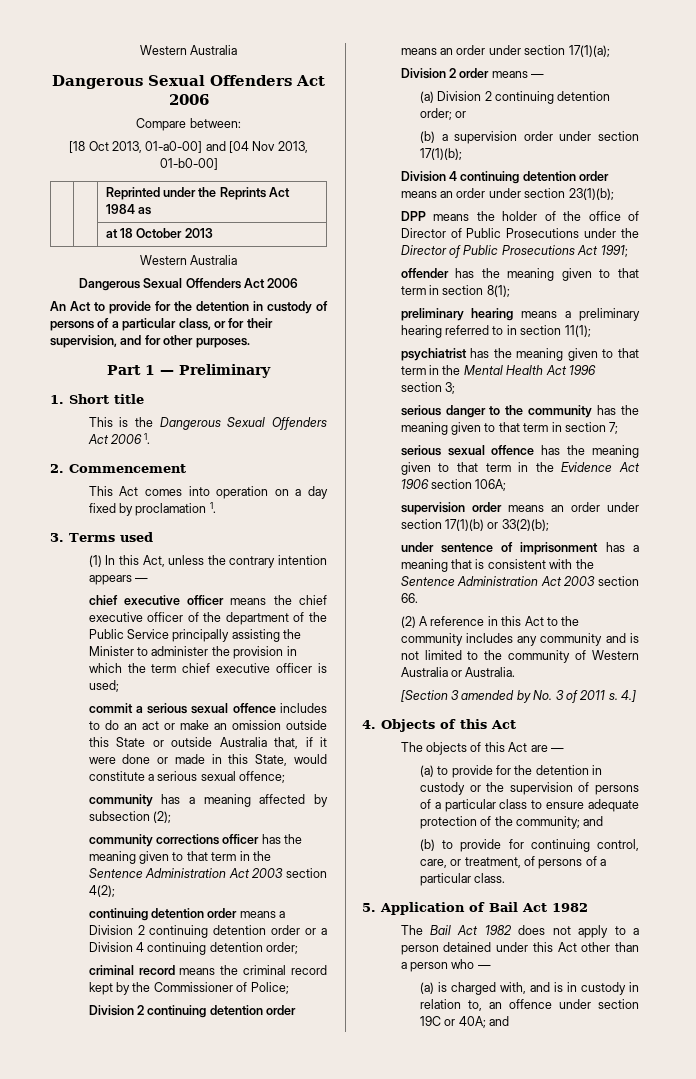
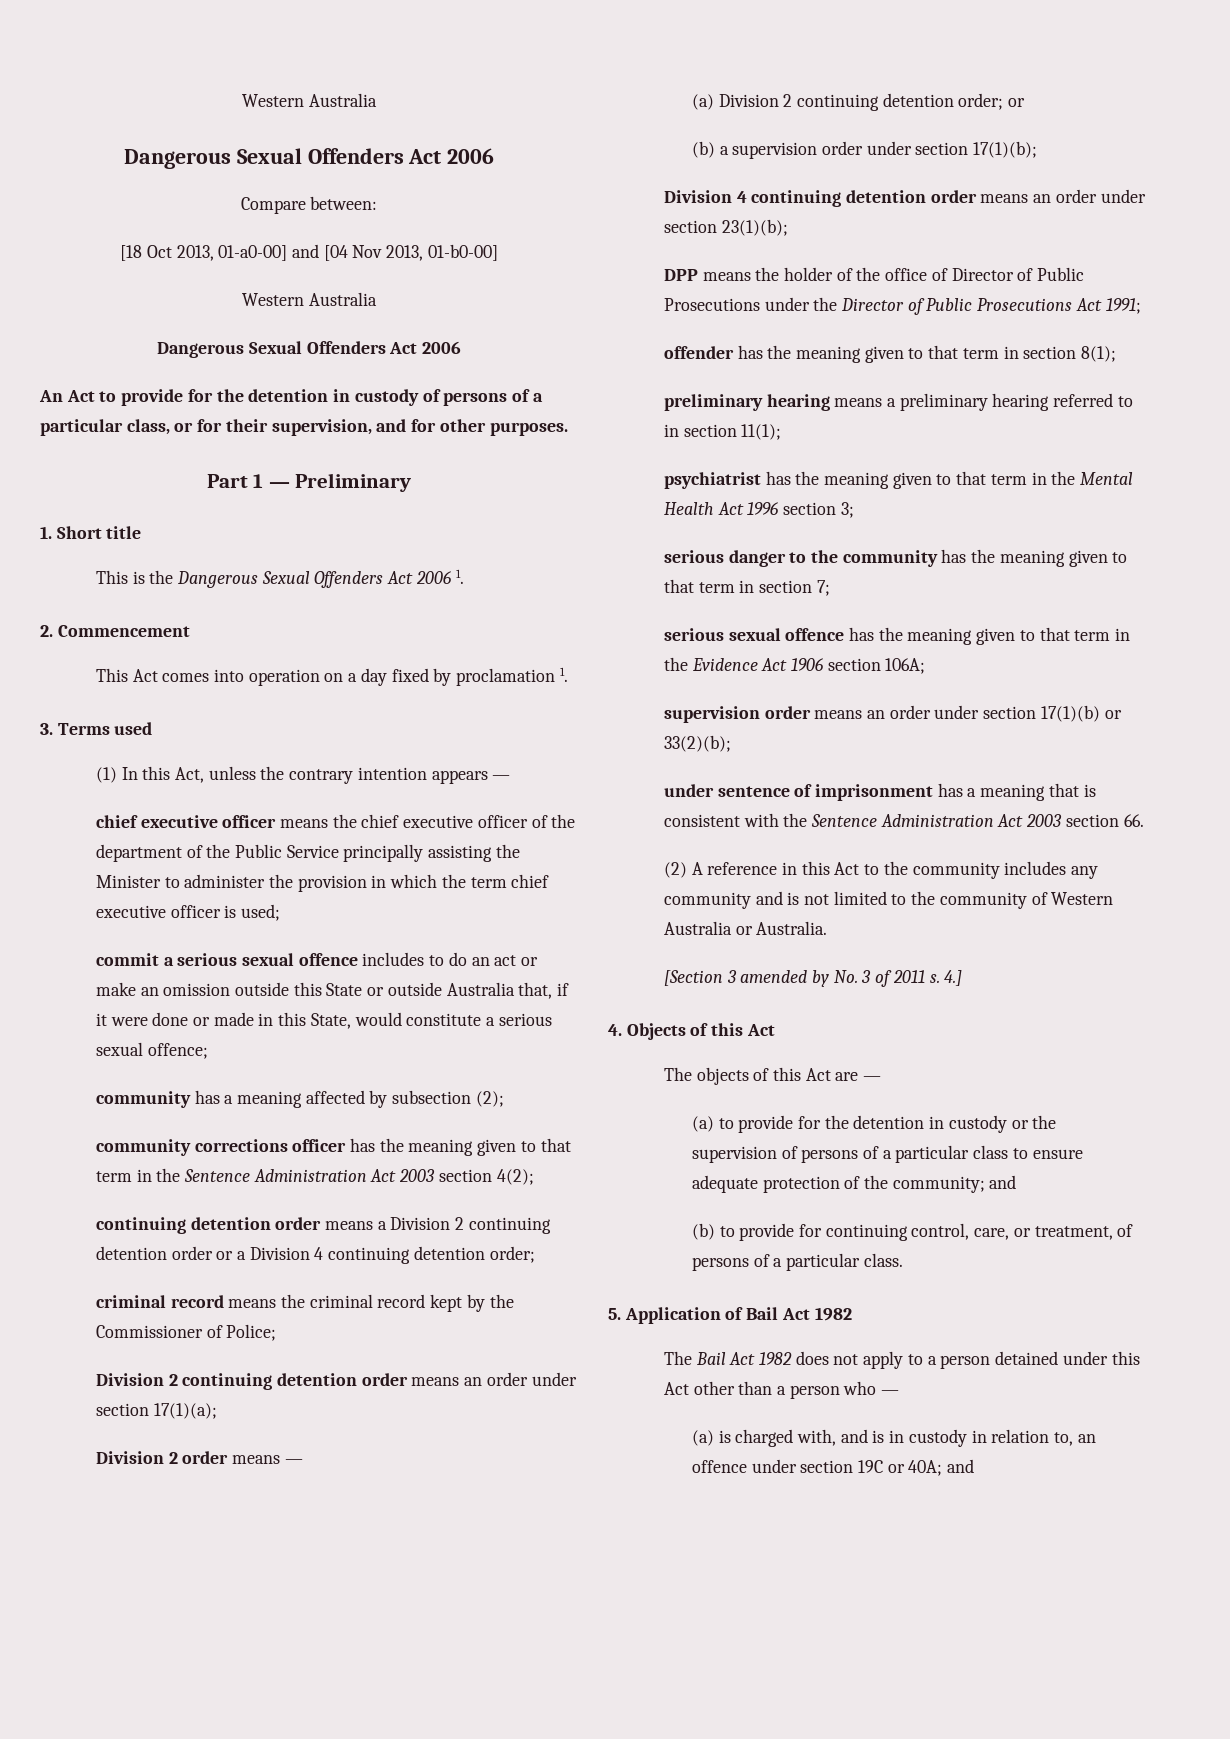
[105,187,291,200] [105,204,152,215] [105,228,213,238] // | | Reprinted under the Reprints Act 1984 as // | | at 18 October 2013 -> (498, 252) none

